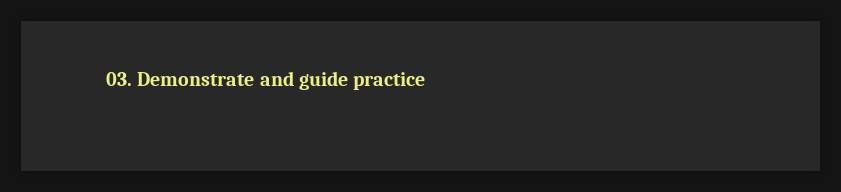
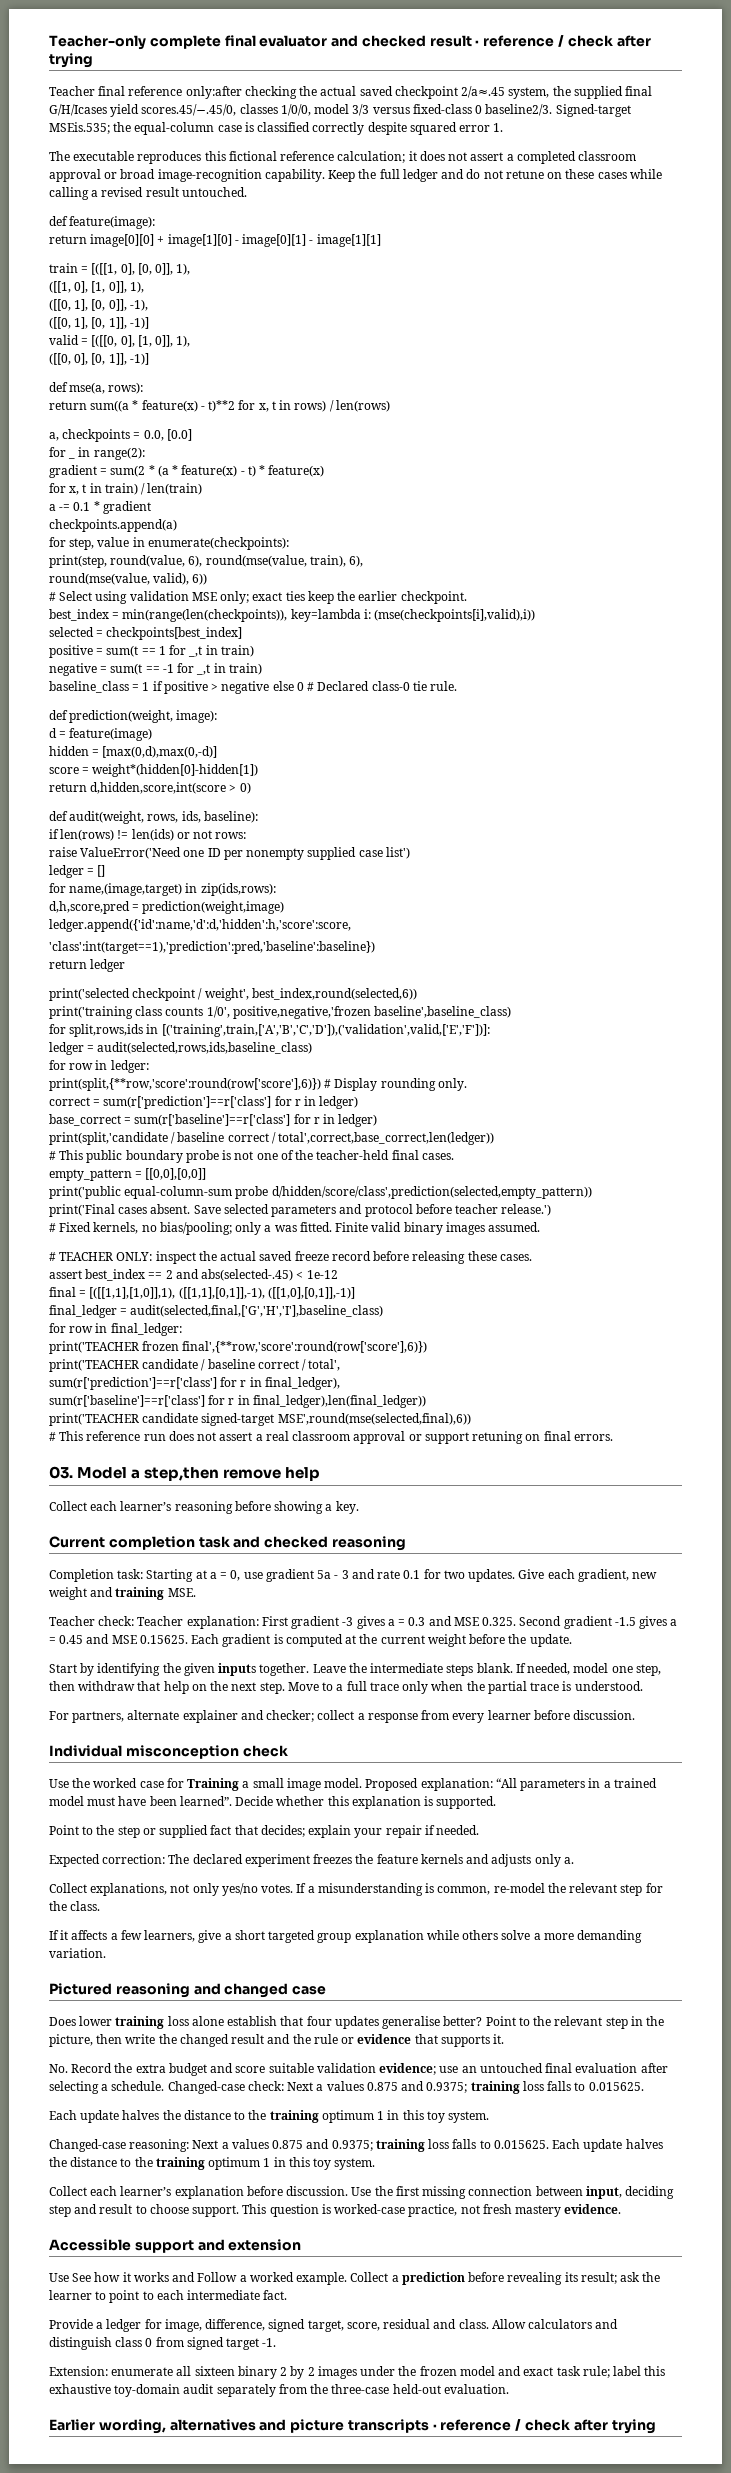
[106,71,426,90] 03. Demonstrate and guide practice -> [49,35,651,50] [49,53,93,68] [49,86,653,99] [49,104,631,117] [49,122,504,135] [49,151,637,164] [49,169,662,182] [49,187,247,200] [49,216,156,229] [49,234,381,247] [49,263,191,275] [49,281,144,293] [49,299,148,311] [49,317,149,329] [49,335,191,347] [49,353,149,365] [49,382,144,394] [49,400,390,412] [49,429,192,442] [49,447,66,457] [68,457,76,459] [78,447,145,460] [49,465,325,478] [49,483,203,495] [49,501,151,514] [49,519,177,532] [49,537,289,550] [49,555,364,568] [49,573,208,585] [49,591,467,604] [49,609,536,622] [49,627,243,640] [49,645,254,658] [49,663,262,676] [49,681,458,694] [49,710,218,723] [49,728,153,741] [49,746,218,758] [49,764,259,777] [49,782,251,794] [49,811,258,824] [49,829,247,841] [49,847,410,860] [49,865,106,878] [49,883,276,896] [49,901,285,914] [49,919,351,932] [49,941,375,954] [49,959,126,972] [49,988,417,1001] [49,1006,512,1019] [49,1024,490,1037] [49,1042,313,1055] [49,1060,149,1073] [49,1078,467,1091] [49,1096,359,1109] [49,1114,378,1127] [49,1132,495,1145] [49,1150,454,1163] [49,1168,207,1181] [49,1186,592,1199] [49,1204,552,1217] [49,1222,541,1235] [49,1251,532,1264] [49,1269,338,1281] [49,1287,355,1299] [49,1305,384,1318] [49,1323,182,1336] [49,1341,428,1354] [49,1359,341,1372] [49,1377,340,1390] [49,1395,426,1408] [49,1413,471,1426] [49,1431,613,1444] [49,1466,321,1481] [49,1501,359,1514] [49,1536,406,1551] [49,1569,658,1582] [49,1587,196,1600] [49,1616,678,1629] [49,1634,572,1647] [49,1663,661,1676] [49,1681,643,1694] [49,1710,636,1723] [49,1745,288,1759] [49,1778,657,1791] [49,1796,497,1809] [49,1825,480,1838] [49,1854,574,1867] [49,1883,663,1896] [49,1901,101,1911] [49,1930,643,1943] [49,1948,106,1958] [49,1983,327,1998] [49,2016,665,2029] [49,2034,505,2047] [49,2063,668,2076] [49,2081,644,2094] [49,2110,490,2123] [49,2139,663,2152] [49,2157,376,2170] [49,2186,675,2199] [49,2204,622,2217] [49,2239,302,2253] [49,2272,661,2285] [49,2290,288,2303] [49,2319,619,2332] [49,2337,277,2350] [49,2366,666,2379] [49,2384,509,2397] [49,2419,656,2434] Teacher-only complete final evaluator and checked result · reference / check after trying // Teacher final reference only:after checking the actual saved checkpoint 2/a≈.45 system, the supplied final G/H/Icases yield scores.45/−.45/0, classes 1/0/0, model 3/3 versus fixed-class 0 baseline2/3. Signed-target MSEis.535; the equal-column case is classified correctly despite squared error 1. // The executable reproduces this fictional reference calculation; it does not assert a completed classroom approval or broad image-recognition capability. Keep the full ledger and do not retune on these cases while calling a revised result untouched. // def feature(image): // return image[0][0] + image[1][0] - image[0][1] - image[1][1] // train = [([[1, 0], [0, 0]], 1), // ([[1, 0], [1, 0]], 1), // ([[0, 1], [0, 0]], -1), // ([[0, 1], [0, 1]], -1)] // valid = [([[0, 0], [1, 0]], 1), // ([[0, 0], [0, 1]], -1)] // def mse(a, rows): // return sum((a * feature(x) - t)**2 for x, t in rows) / len(rows) // a, checkpoints = 0.0, [0.0] // for _ in range(2): // gradient = sum(2 * (a * feature(x) - t) * feature(x) // for x, t in train) / len(train) // a -= 0.1 * gradient // checkpoints.append(a) // for step, value in enumerate(checkpoints): // print(step, round(value, 6), round(mse(value, train), 6), // round(mse(value, valid), 6)) // # Select using validation MSE only; exact ties keep the earlier checkpoint. // best_index = min(range(len(checkpoints)), key=lambda i: (mse(checkpoints[i],valid),i)) // selected = checkpoints[best_index] // positive = sum(t == 1 for _,t in train) // negative = sum(t == -1 for _,t in train) // baseline_class = 1 if positive > negative else 0 # Declared class-0 tie rule. // def prediction(weight, image): // d = feature(image) // hidden = [max(0,d),max(0,-d)] // score = weight*(hidden[0]-hidden[1]) // return d,hidden,score,int(score > 0) // def audit(weight, rows, ids, baseline): // if len(rows) != len(ids) or not rows: // raise ValueError('Need one ID per nonempty supplied case list') // ledger = [] // for name,(image,target) in zip(ids,rows): // d,h,score,pred = prediction(weight,image) // ledger.append({'id':name,'d':d,'hidden':h,'score':score, // 'class':int(target==1),'prediction':pred,'baseline':baseline}) // return ledger // print('selected checkpoint / weight', best_index,round(selected,6)) // print('training class counts 1/0', positive,negative,'frozen baseline',baseline_class) // for split,rows,ids in [('training',train,['A','B','C','D']),('validation',valid,['E','F'])]: // ledger = audit(selected,rows,ids,baseline_class) // for row in ledger: // print(split,{**row,'score':round(row['score'],6)}) # Display rounding only. // correct = sum(r['prediction']==r['class'] for r in ledger) // base_correct = sum(r['baseline']==r['class'] for r in ledger) // print(split,'candidate / baseline correct / total',correct,base_correct,len(ledger)) // # This public boundary probe is not one of the teacher-held final cases. // empty_pattern = [[0,0],[0,0]] // print('public equal-column-sum probe d/hidden/score/class',prediction(selected,empty_pattern)) // print('Final cases absent. Save selected parameters and protocol before teacher release.') // # Fixed kernels, no bias/pooling; only a was fitted. Finite valid binary images assumed. // # TEACHER ONLY: inspect the actual saved freeze record before releasing these cases. // assert best_index == 2 and abs(selected-.45) < 1e-12 // final = [([[1,1],[1,0]],1), ([[1,1],[0,1]],-1), ([[1,0],[0,1]],-1)] // final_ledger = audit(selected,final,['G','H','I'],baseline_class) // for row in final_ledger: // print('TEACHER frozen final',{**row,'score':round(row['score'],6)}) // print('TEACHER candidate / baseline correct / total', // sum(r['prediction']==r['class'] for r in final_ledger), // sum(r['baseline']==r['class'] for r in final_ledger),len(final_ledger)) // print('TEACHER candidate signed-target MSE',round(mse(selected,final),6)) // # This reference run does not assert a real classroom approval or support retuning on final errors. // 03. Model a step,then remove help // Collect each learner’s reasoning before showing a key. // Current completion task and checked reasoning // Completion task: Starting at a = 0, use gradient 5a - 3 and rate 0.1 for two updates. Give each gradient, new weight and training MSE. // Teacher check: Teacher explanation: First gradient -3 gives a = 0.3 and MSE 0.325. Second gradient -1.5 gives a = 0.45 and MSE 0.15625. Each gradient is computed at the current weight before the update. // Start by identifying the given inputs together. Leave the intermediate steps blank. If needed, model one step, then withdraw that help on the next step. Move to a full trace only when the partial trace is understood. // For partners, alternate explainer and checker; collect a response from every learner before discussion. // Individual misconception check // Use the worked case for Training a small image model. Proposed explanation: “All parameters in a trained model must have been learned”. Decide whether this explanation is supported. // Point to the step or supplied fact that decides; explain your repair if needed. // Expected correction: The declared experiment freezes the feature kernels and adjusts only a. // Collect explanations, not only yes/no votes. If a misunderstanding is common, re-model the relevant step for the class. // If it affects a few learners, give a short targeted group explanation while others solve a more demanding variation. // Pictured reasoning and changed case // Does lower training loss alone establish that four updates generalise better? Point to the relevant step in the picture, then write the changed result and the rule or evidence that supports it. // No. Record the extra budget and score suitable validation evidence; use an untouched final evaluation after selecting a schedule. Changed-case check: Next a values 0.875 and 0.9375; training loss falls to 0.015625. // Each update halves the distance to the training optimum 1 in this toy system. // Changed-case reasoning: Next a values 0.875 and 0.9375; training loss falls to 0.015625. Each update halves the distance to the training optimum 1 in this toy system. // Collect each learner’s explanation before discussion. Use the first missing connection between input, deciding step and result to choose support. This question is worked-case practice, not fresh mastery evidence. // Accessible support and extension // Use See how it works and Follow a worked example. Collect a prediction before revealing its result; ask the learner to point to each intermediate fact. // Provide a ledger for image, difference, signed target, score, residual and class. Allow calculators and distinguish class 0 from signed target -1. // Extension: enumerate all sixteen binary 2 by 2 images under the frozen model and exact task rule; label this exhaustive toy-domain audit separately from the three-case held-out evaluation. // Earlier wording, alternatives and picture transcripts · reference / check after trying

